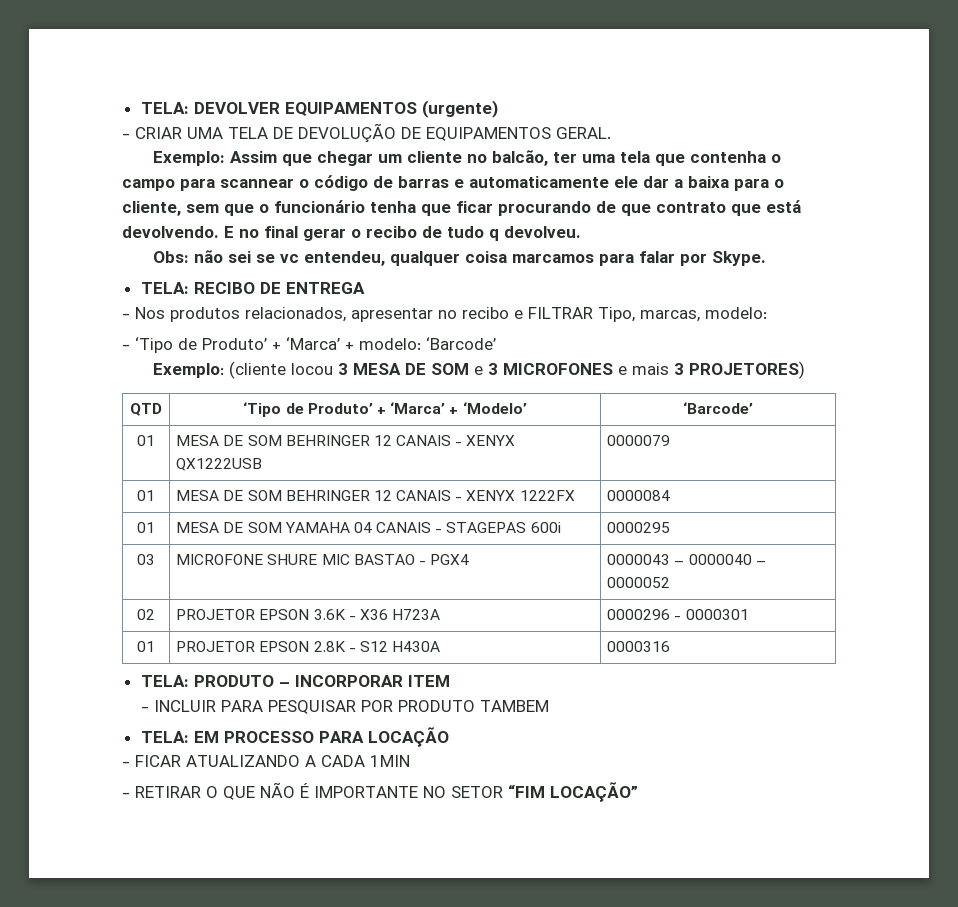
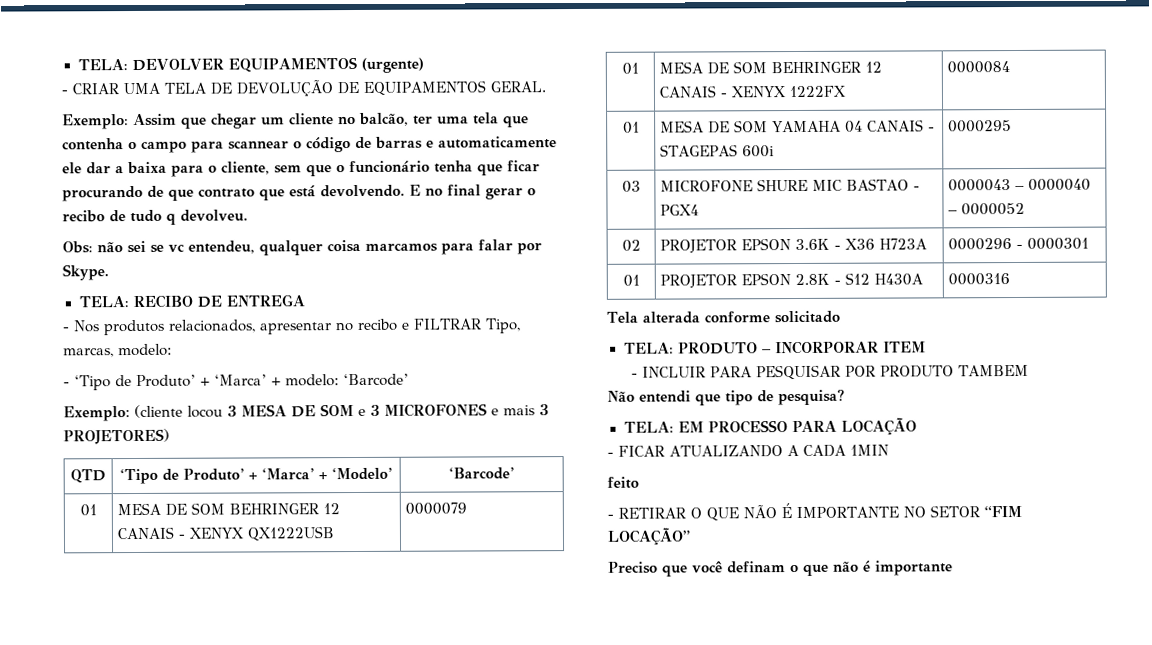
(671, 646) none -> [606,310,841,324] // Tela alterada conforme solicitado
(549, 706) none -> [607,389,845,406] // Não entendi que tipo de pesquisa?
(410, 761) none -> [607,476,639,489] // feito
(638, 792) none -> [608,560,953,577] // Preciso que você definam o que não é importante

